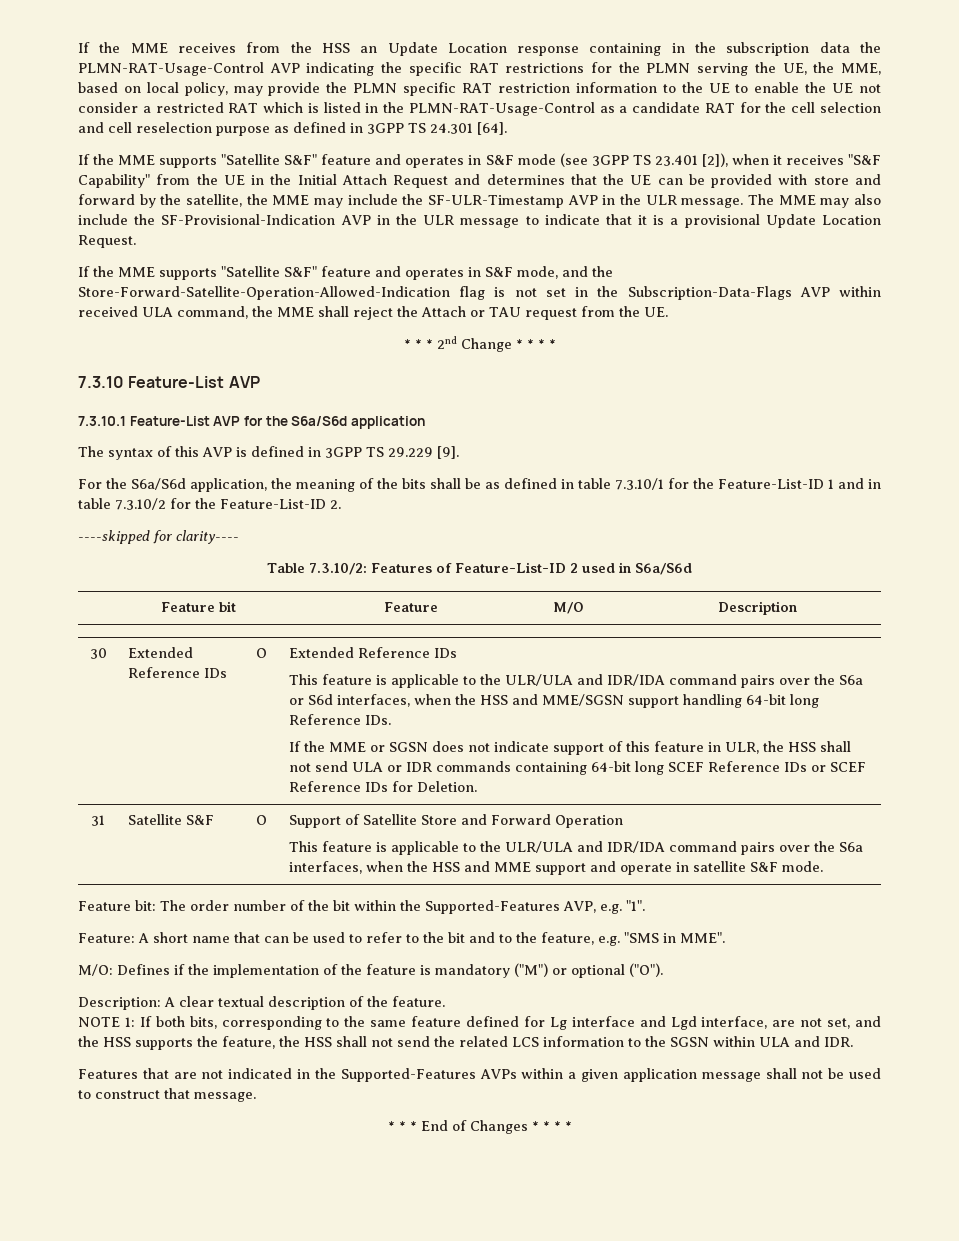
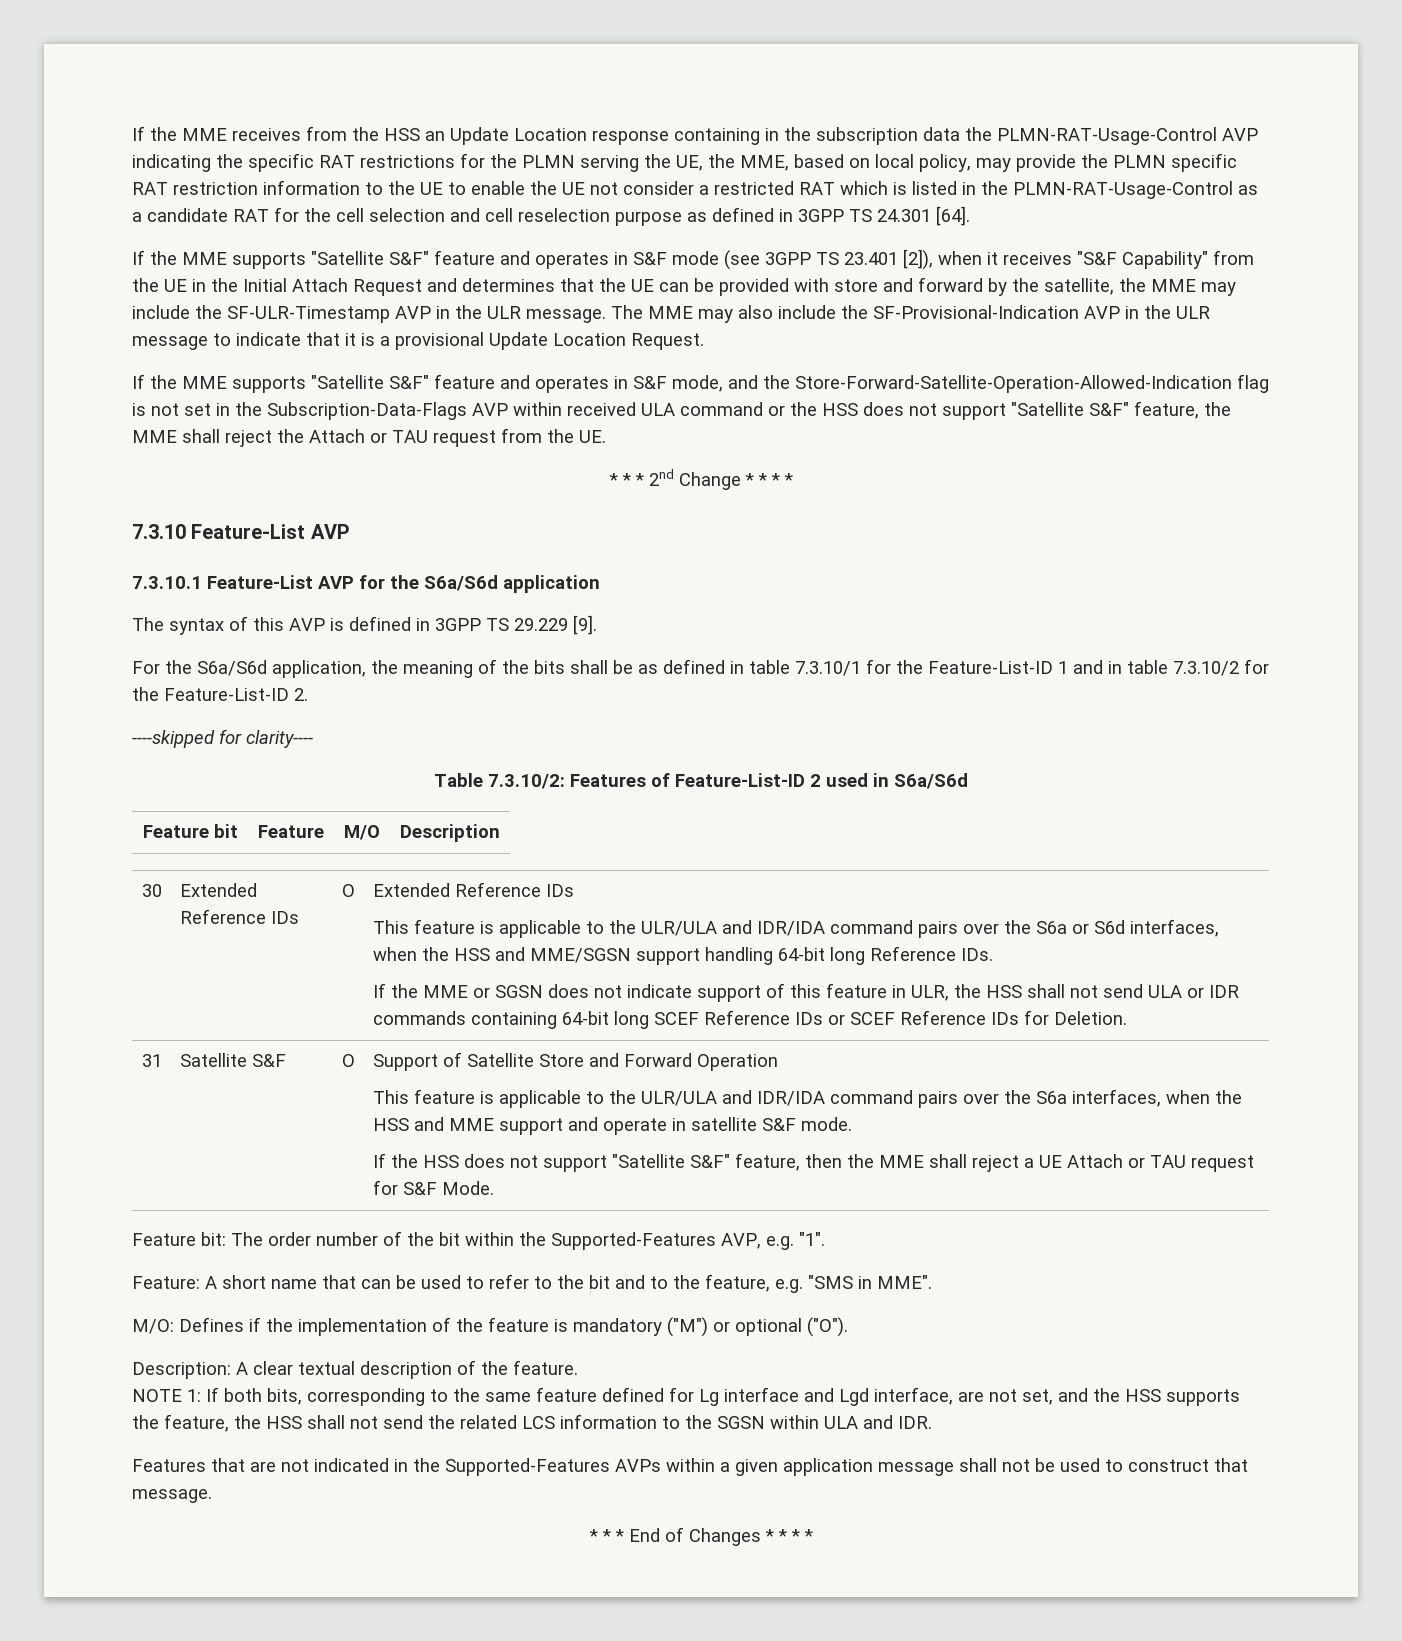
[177,306,248,319] command, -> [680,401,1199,420] command or the HSS does not support "Satellite S&F" feature,
(823, 866) none -> [373,1153,1255,1172] [373,1180,495,1195] // If the HSS does not support "Satellite S&F" feature, then the MME shall reject a UE Attach or TAU request for S&F Mode.

